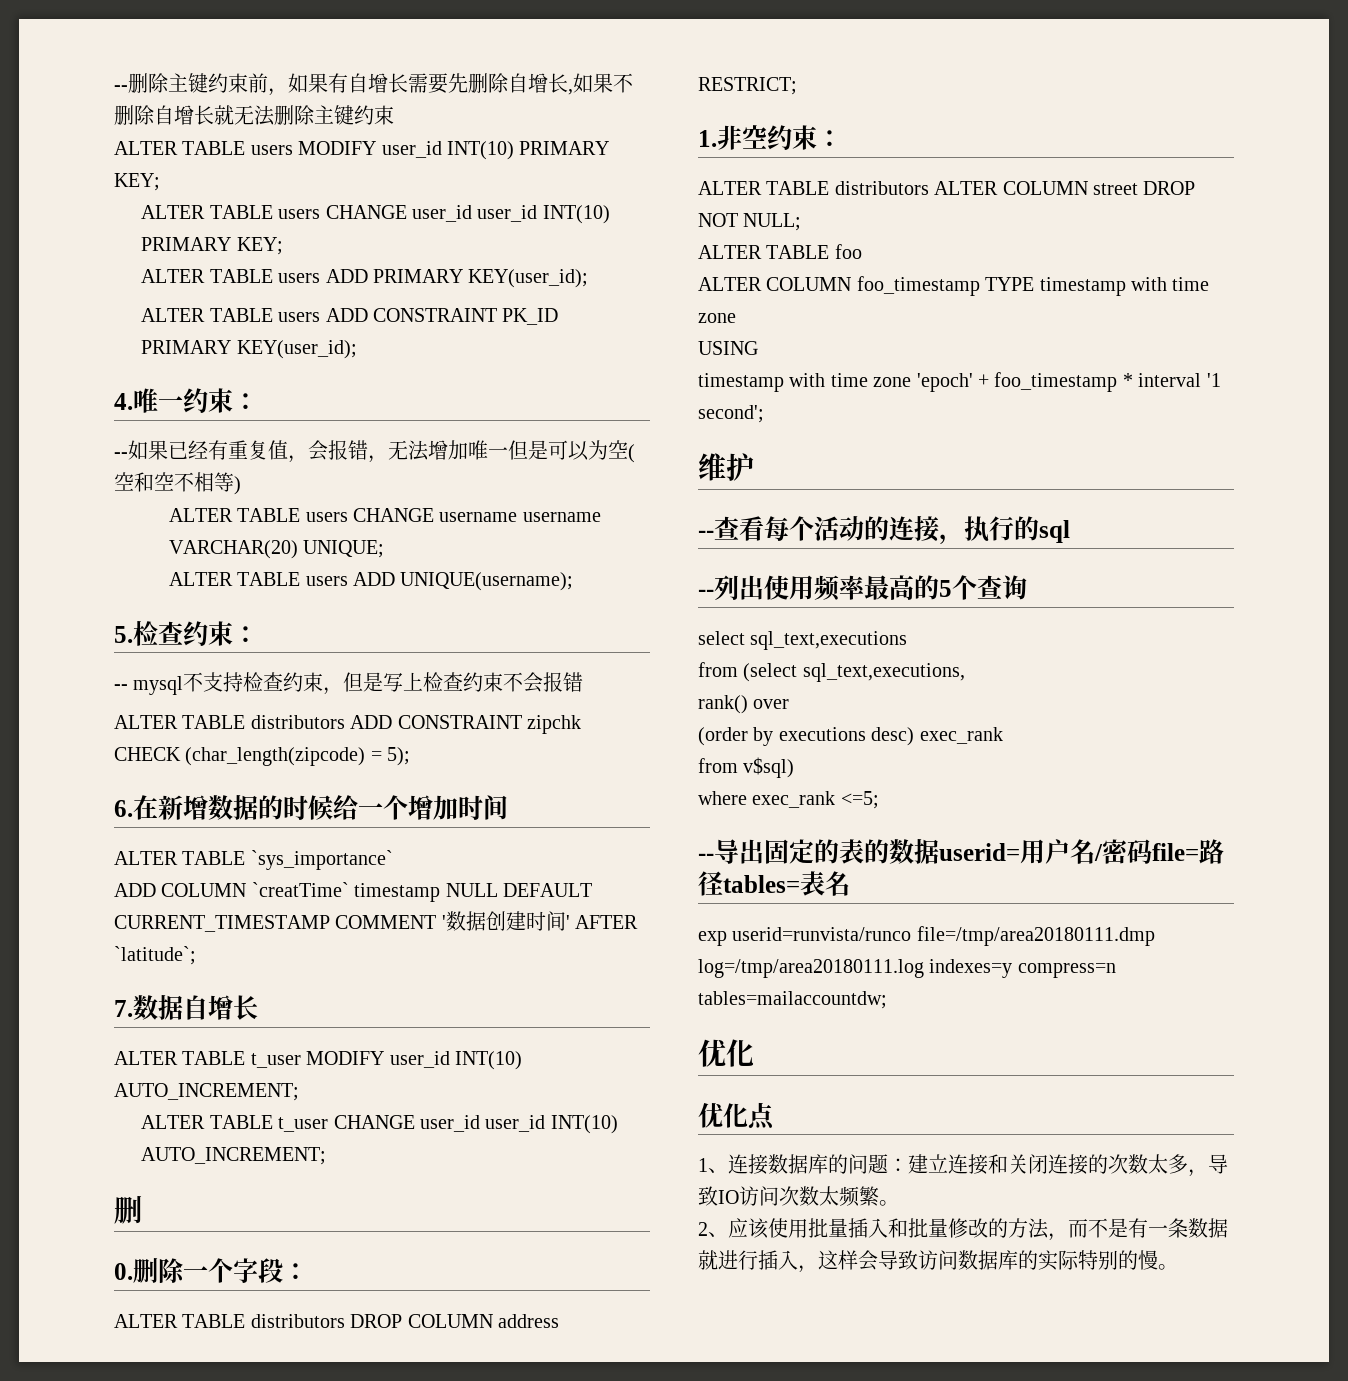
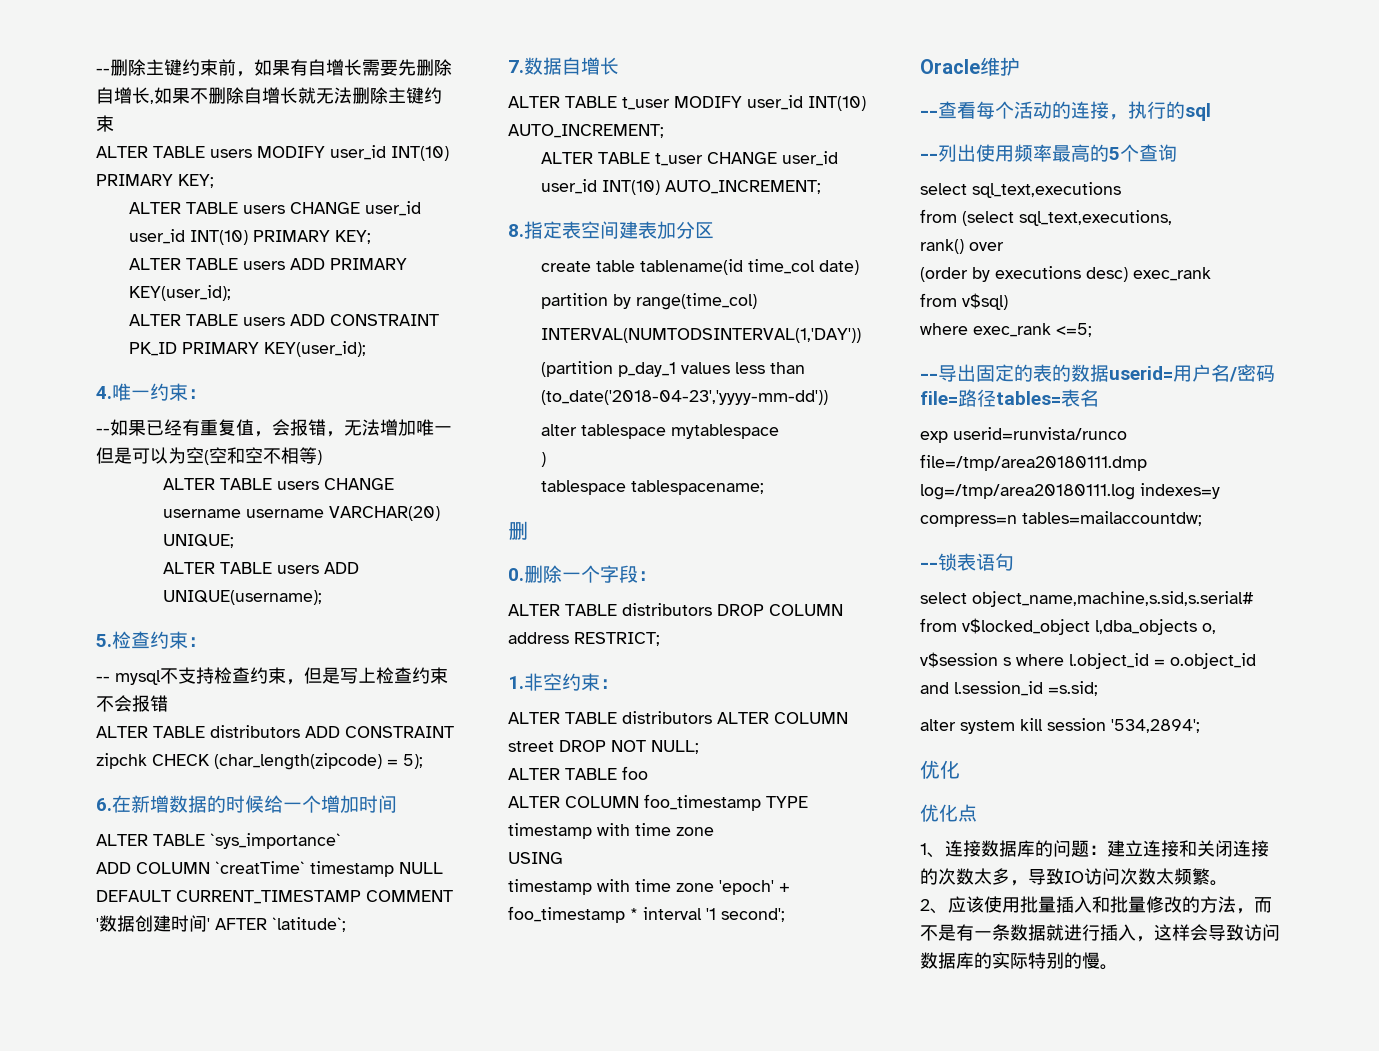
(327, 1156) none -> [508,221,714,239] [541,259,860,275] [541,293,758,310] [541,328,862,343] [541,361,806,377] [541,390,829,405] [541,424,780,439] [541,452,547,467] [541,480,765,495] // 8.指定表空间建表加分区 // create table tablename(id time_col date) // partition by range(time_col) // INTERVAL(NUMTODSINTERVAL(1,'DAY')) // (partition p_day_1 values less than (to_date('2018-04-23','yyyy-mm-dd')) // alter tablespace mytablespace // ) // tablespace tablespacename;
(764, 414) none -> [920,59,980,74] Oracle
(887, 1000) none -> [920,553,1014,571] [920,591,1254,607] [920,618,1216,635] [920,652,1256,669] [920,681,1098,696] [920,718,1200,734] // --锁表语句 // select object_name,machine,s.sid,s.serial# from v$locked_object l,dba_objects o, // v$session s where l.object_id = o.object_id and l.session_id =s.sid; // alter system kill session '534,2894';

